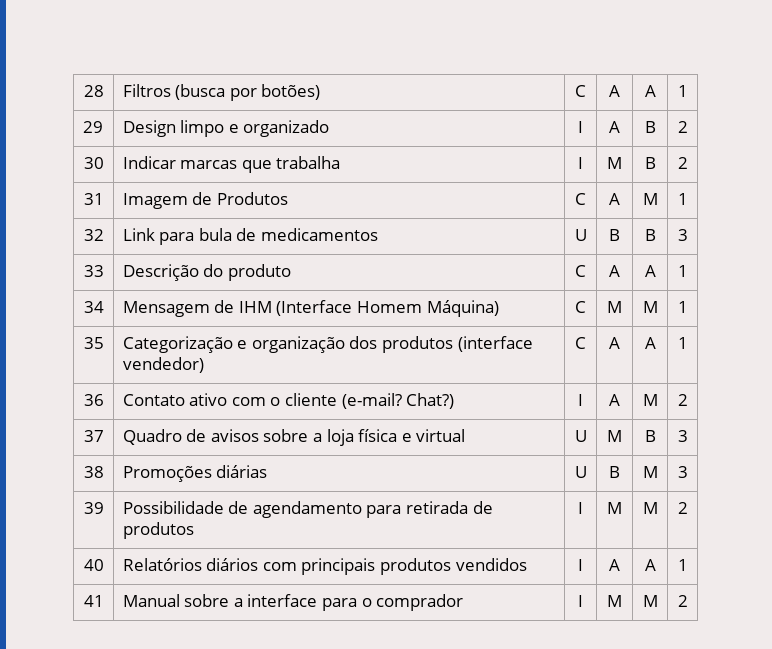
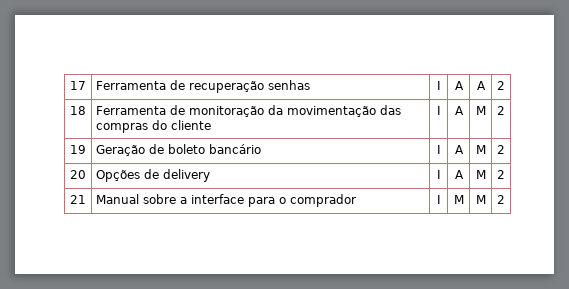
[83,85,104,97] [122,84,321,101] [575,85,586,97] [609,85,620,97] [644,85,656,97] [677,85,688,97] [82,121,103,133] [122,120,330,137] [578,121,583,133] [609,121,620,133] [644,121,656,133] [677,121,688,133] [83,157,104,169] [122,156,341,173] [578,157,583,169] [607,157,622,169] [644,157,656,169] [677,157,688,169] [83,193,104,205] [122,192,288,209] [575,193,586,205] [609,193,620,205] [642,193,658,205] [677,193,688,205] [83,229,104,241] [122,228,379,245] [574,229,587,241] [609,229,620,241] [644,229,656,241] [677,229,688,241] [83,265,104,277] [122,264,291,281] [575,265,586,277] [609,265,620,277] [644,265,656,277] [677,265,688,277] [83,301,104,313] [122,300,499,317] [575,301,586,313] [607,301,622,313] [642,301,658,313] [677,301,688,313] [83,337,104,349] [122,336,533,353] [122,357,204,373] [575,337,586,349] [609,337,620,349] [644,337,656,349] [677,337,688,349] [83,394,104,406] [122,393,281,406] 28 | Filtros (busca por botões) | C | A | A | 1 // 29 | Design limpo e organizado | I | A | B | 2 // 30 | Indicar marcas que trabalha | I | M | B | 2 // 31 | Imagem de Produtos | C | A | M | 1 // 32 | Link para bula de medicamentos | U | B | B | 3 // 33 | Descrição do produto | C | A | A | 1 // 34 | Mensagem de IHM (Interface Homem Máquina) | C | M | M | 1 // 35 | Categorização e organização dos produtos (interface vendedor) | C | A | A | 1 // 36 | Contato ativo com o -> [70,81,86,90] [96,80,311,93] [436,81,441,90] [454,81,464,90] [476,81,486,90] [497,81,505,90] [70,106,86,115] [96,105,402,117] [96,120,168,133] 17 | Ferramenta de recuperação senhas | I | A | A | 2 // 18 | Ferramenta de monitoração da movimentação das compras do
[341,393,455,409] [578,394,583,406] [609,394,620,406] [642,394,658,406] [677,394,688,406] [83,430,104,442] [122,429,466,446] [574,430,587,442] [607,430,622,442] [644,430,656,442] [677,430,688,442] [83,466,104,478] [122,465,268,482] [574,466,587,478] [609,466,620,478] [642,466,658,478] [677,466,688,478] [83,502,104,514] [122,501,493,518] [122,522,194,539] [578,502,583,514] [607,502,622,514] [642,502,658,514] [677,502,688,514] [83,559,104,571] [122,558,527,575] [578,559,583,571] [609,559,620,571] [644,559,656,571] [677,559,688,571] [83,595,104,607] (e-mail? Chat?) | I | A | M | 2 // 37 | Quadro de avisos sobre a loja física e virtual | U | M | B | 3 // 38 | Promoções diárias | U | B | M | 3 // 39 | Possibilidade de agendamento para retirada de produtos | I | M | M | 2 // 40 | Relatórios diários com principais produtos vendidos | I | A | A | 1 // 41 -> [436,106,441,115] [454,106,464,115] [475,106,486,115] [497,106,505,115] [70,145,86,154] [96,144,262,156] [436,145,441,154] [454,145,464,154] [475,145,486,154] [497,145,505,154] [70,170,86,179] [96,169,211,182] [436,170,441,179] [454,170,464,179] [475,170,486,179] [497,170,505,179] [70,195,86,204] | I | A | M | 2 // 19 | Geração de boleto bancário | I | A | M | 2 // 20 | Opções de delivery | I | A | M | 2 // 21

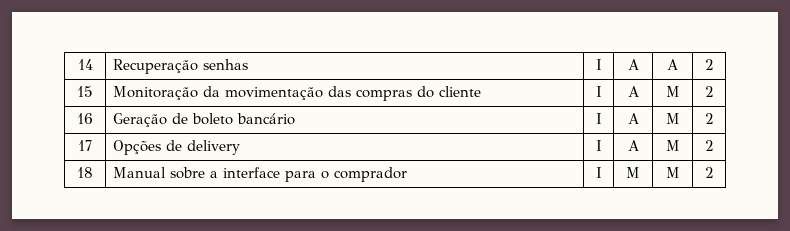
[70,81,86,90] [96,80,265,93] 17 | Ferramenta de recuperação -> [77,59,93,70] [113,59,199,74] 14 | Recuperação
[70,106,86,115] [96,105,265,117] 18 | Ferramenta de monitoração -> [77,86,93,97] [113,86,199,100] 15 | Monitoração
[70,145,86,154] 19 -> [77,113,93,124] 16
[70,170,86,179] 20 -> [78,140,92,151] 17
[70,195,86,204] 21 -> [77,167,93,178] 18

